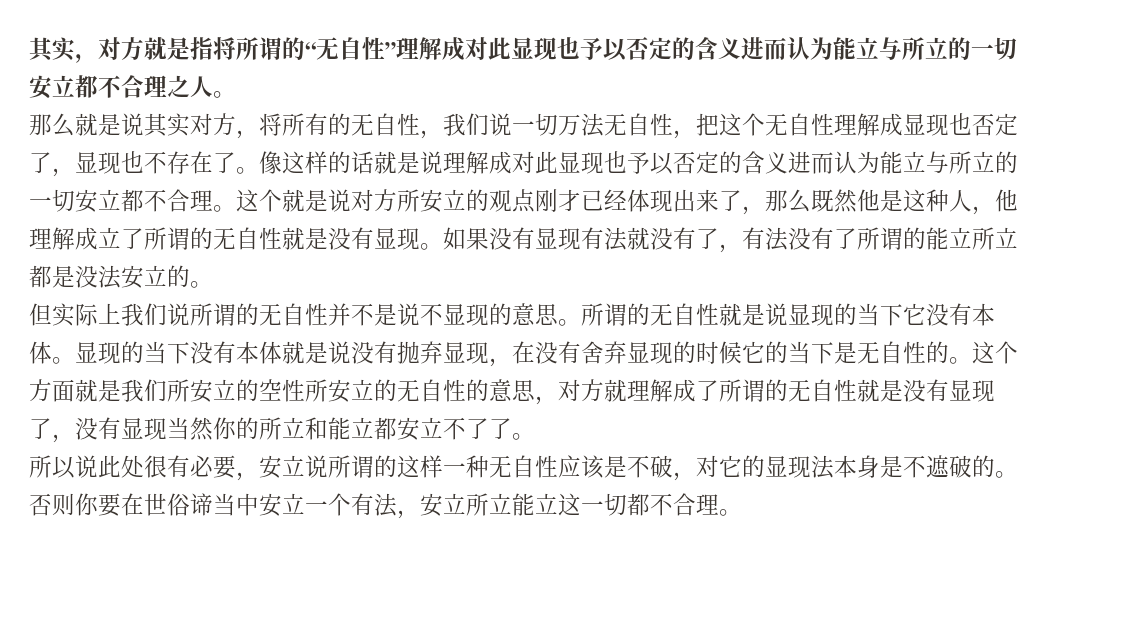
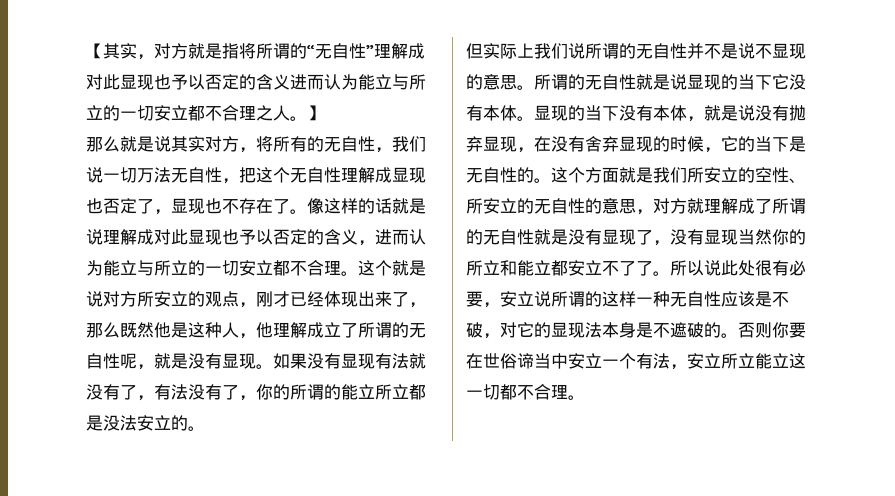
(29, 49) none -> [86,43,103,59] 【
(236, 94) none -> [307,105,324,121] 】
(788, 162) none -> [358,240,375,246] ，
(535, 201) none -> [239,302,256,308] ，
(282, 238) none -> [120,353,154,370] 呢，
(857, 238) none -> [239,384,290,401] ，你的
(282, 352) none -> [687,116,704,122] ，
(742, 352) none -> [704,147,721,153] ，
(305, 390) none -> [789,178,806,183] 、
(535, 436) // -> (670, 273) none

